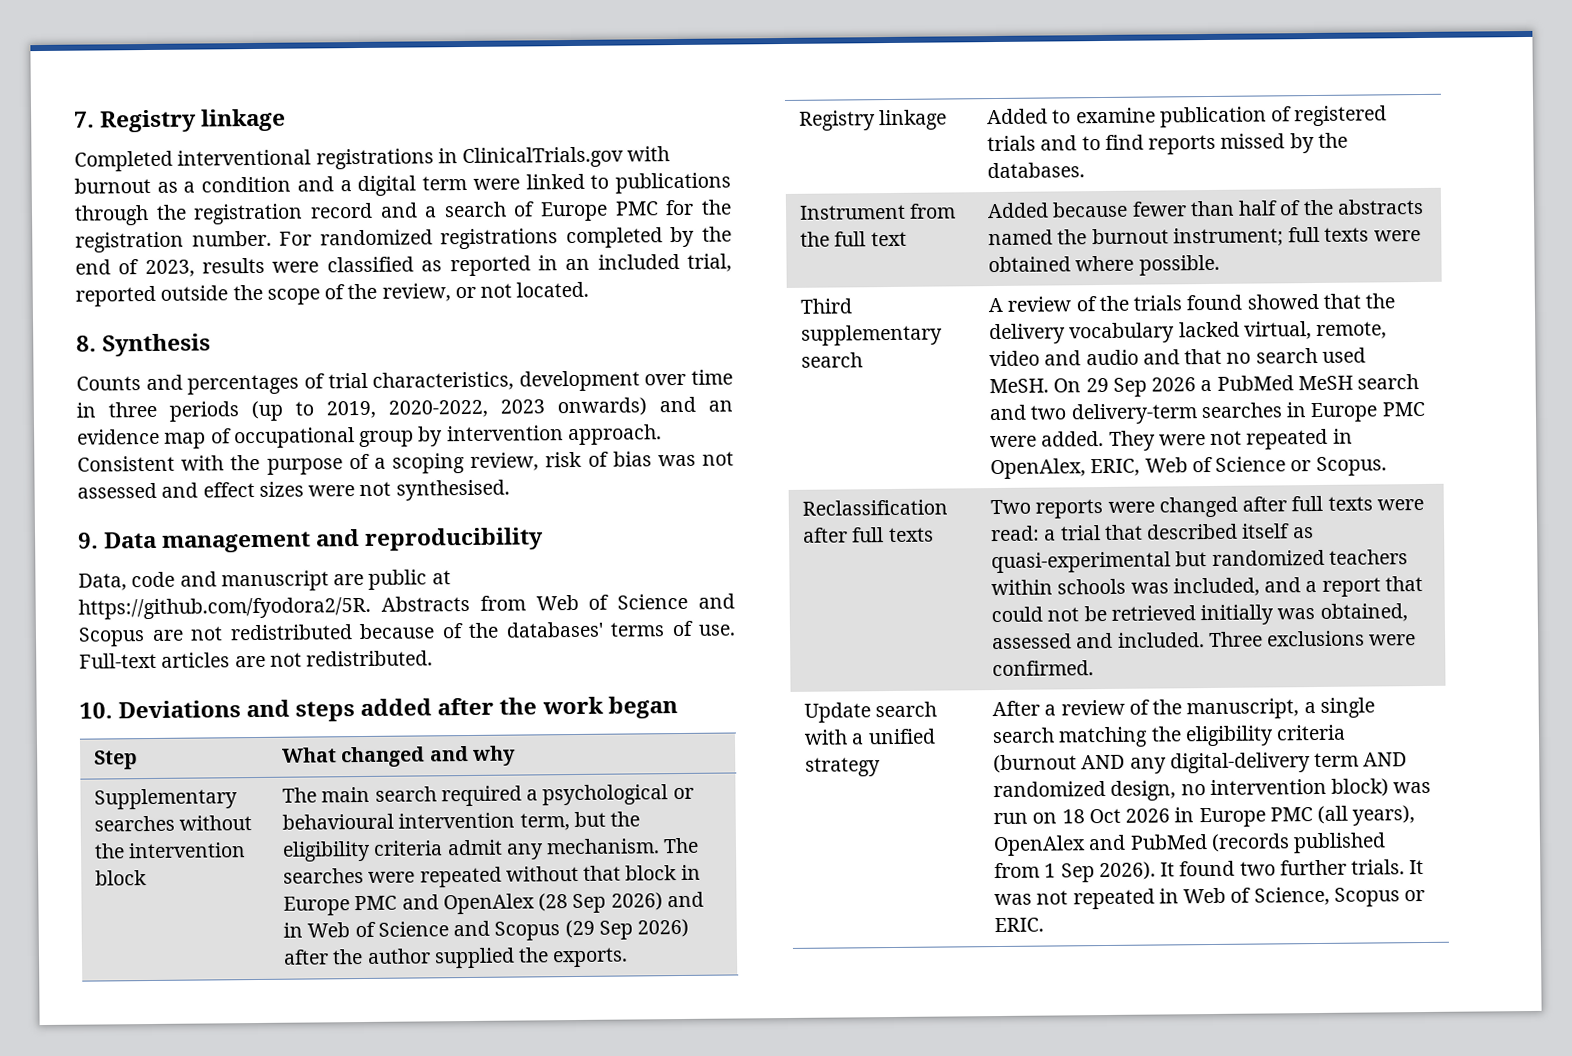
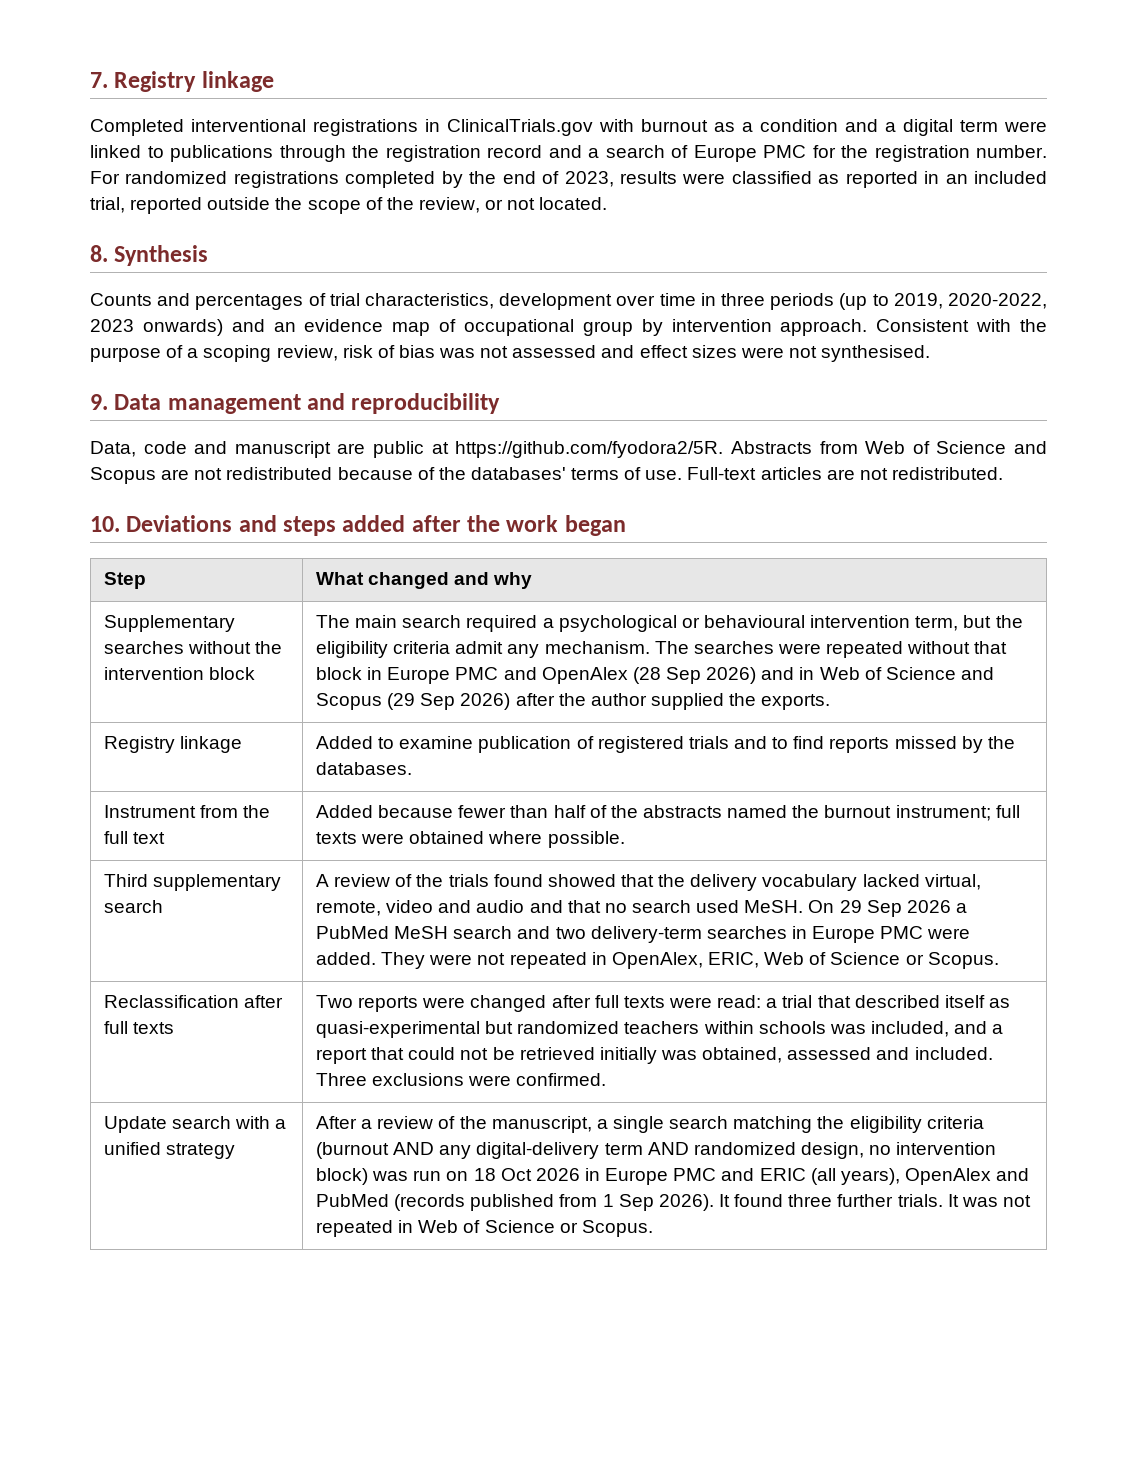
(1313, 814) none -> [721,1168,806,1181] and ERIC
[1239,861,1276,876] two -> [788,1194,833,1207] three
[1253,886,1426,907] [994,917,1045,933] Science, Scopus or ERIC. -> [484,1220,653,1237] Science or Scopus.

